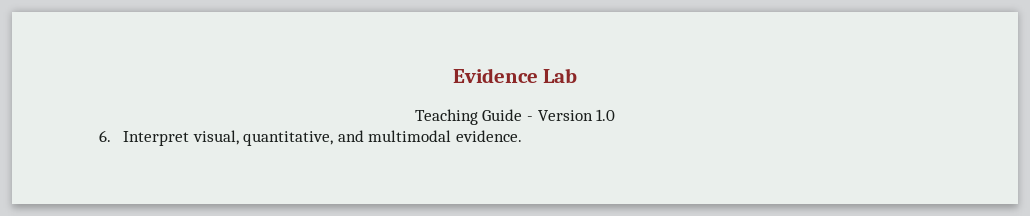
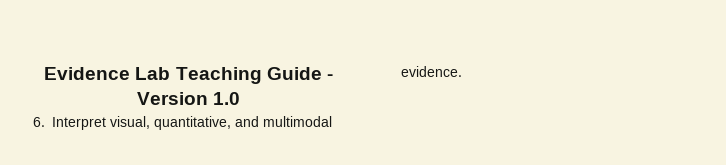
(578, 75) // -> (171, 73) none

